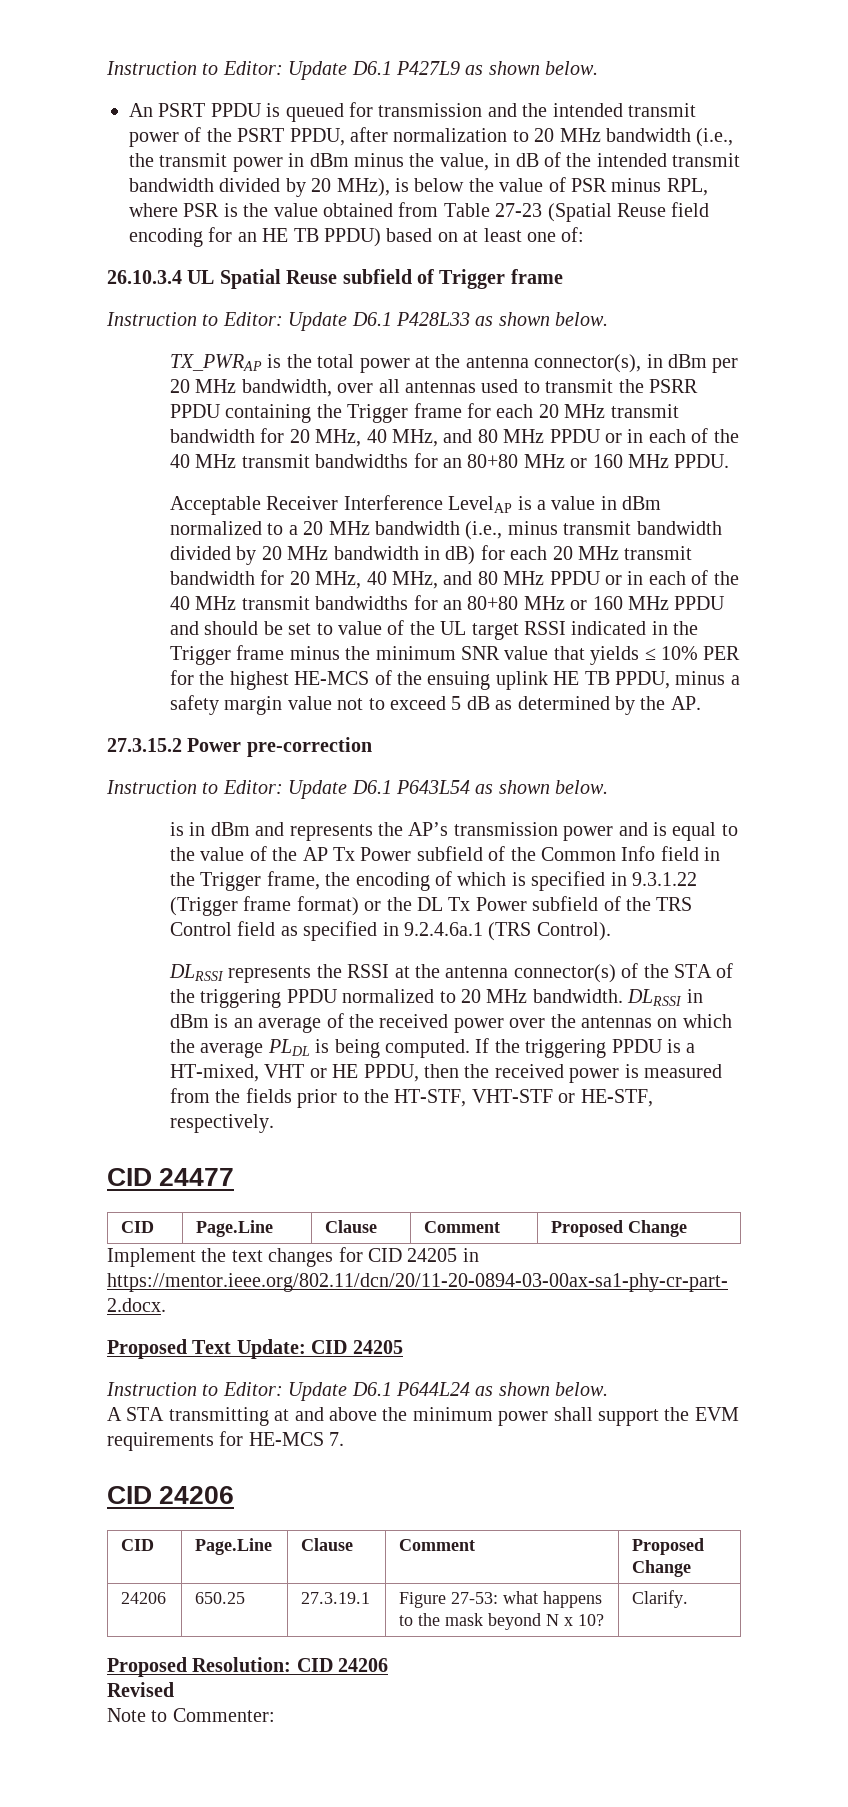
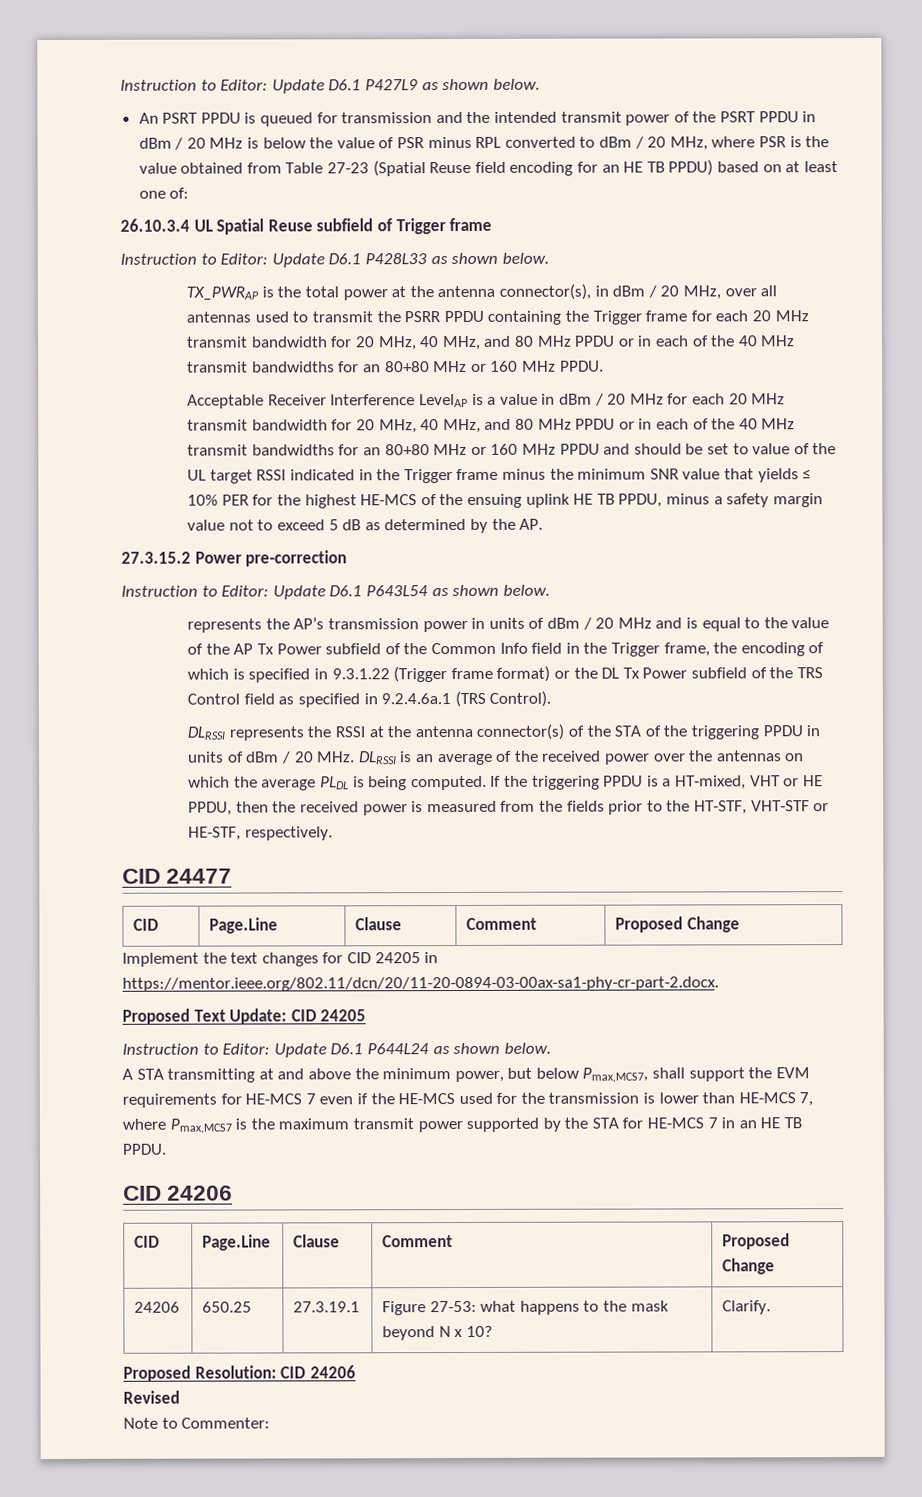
[289,127,734,147] [129,152,741,172] [129,178,390,197] PPDU, after normalization to 20 MHz bandwidth (i.e., the transmit power in dBm minus the value, in dB of the intended transmit bandwidth divided by 20 MHz), -> [758,111,817,123] [138,137,244,150] PPDU in dBm / 20 MHz
[666,178,708,196] RPL, -> [475,136,708,151] RPL converted to dBm / 20 MHz,
[712,358,739,373] [170,379,332,397] per 20 MHz bandwidth, -> [647,285,721,300] / 20 MHz,
[170,521,722,540] [170,546,476,565] normalized to a 20 MHz bandwidth (i.e., minus transmit bandwidth divided by 20 MHz bandwidth in dB) -> [594,393,664,406] / 20 MHz
[170,822,285,836] is in dBm and -> (550, 590) none
(614, 833) none -> [471,617,652,630] in units of dBm / 20 MHz
[342,989,703,1006] [170,1014,210,1028] normalized to 20 MHz bandwidth. DLRSSI in dBm -> [806,725,821,737] [188,751,397,765] in units of dBm / 20 MHz. DLRSSI
[498,1411,549,1426] power -> [454,1067,649,1083] power, but below Pmax,MCS7,
[329,1432,345,1446] 7. -> [305,1092,814,1107] [122,1117,803,1134] [122,1143,166,1155] 7 even if the HE-MCS used for the transmission is lower than HE-MCS 7, where Pmax,MCS7 is the maximum transmit power supported by the STA for HE-MCS 7 in an HE TB PPDU.

